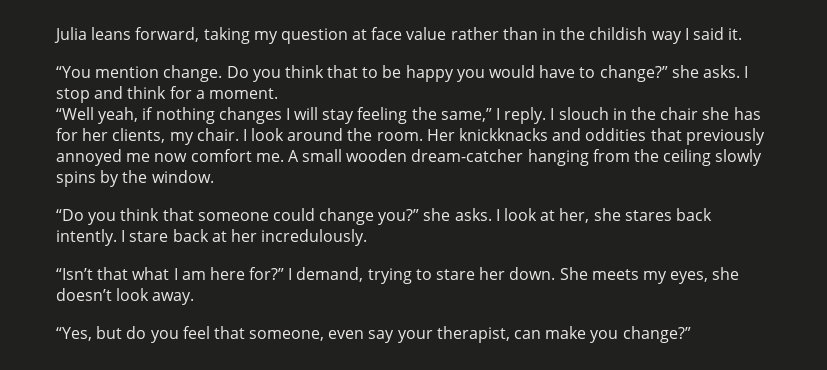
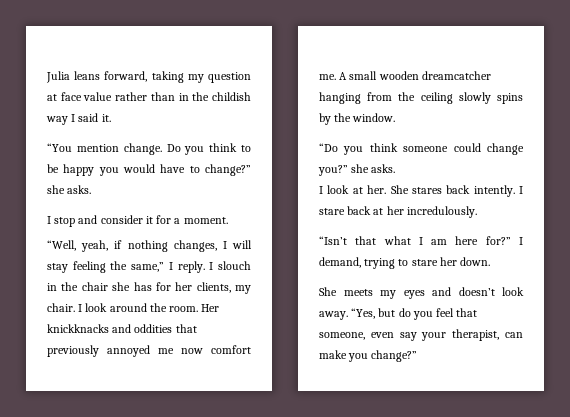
[327,65,359,78] that -> (238, 147) none
(740, 71) none -> (92, 189) //
[127,86,167,99] think -> [100,215,153,224] consider it
[56,107,94,120] “Well -> [47,240,76,251] “Well,
[218,107,282,124] changes -> [173,240,217,252] changes,
[411,149,524,162] dream-catcher -> [421,71,491,80] dreamcatcher
[162,208,194,221] that -> (398, 147) none
(492, 214) none -> (396, 168) //
[559,208,621,223] her, she -> [367,185,409,194] her. She
(556, 273) none -> (491, 261) //
[670,267,740,284] eyes, she -> [403,287,451,299] eyes and
(195, 298) // -> (348, 315) none

